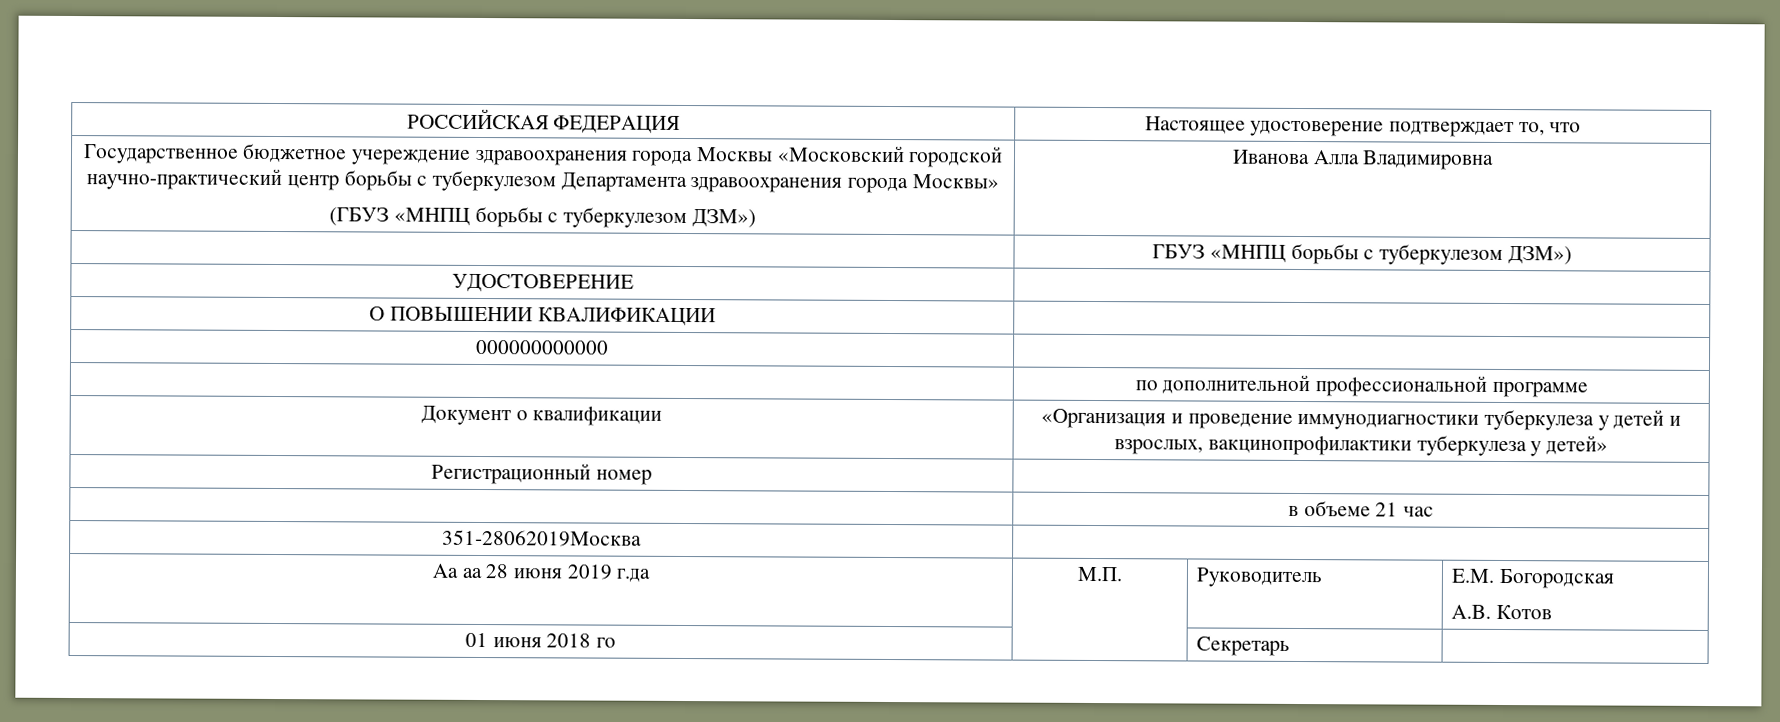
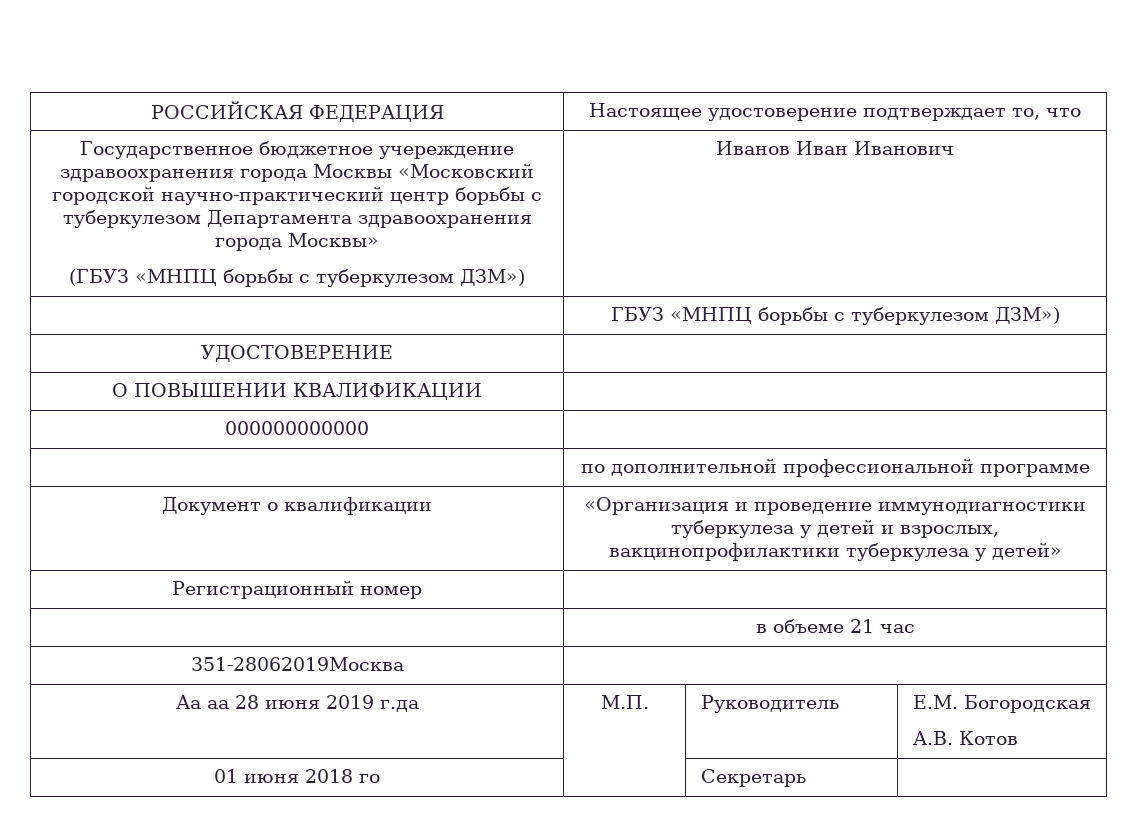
[1231,149,1495,170] Иванова Алла Владимировна -> [716,141,954,155] Иванов Иван Иванович

